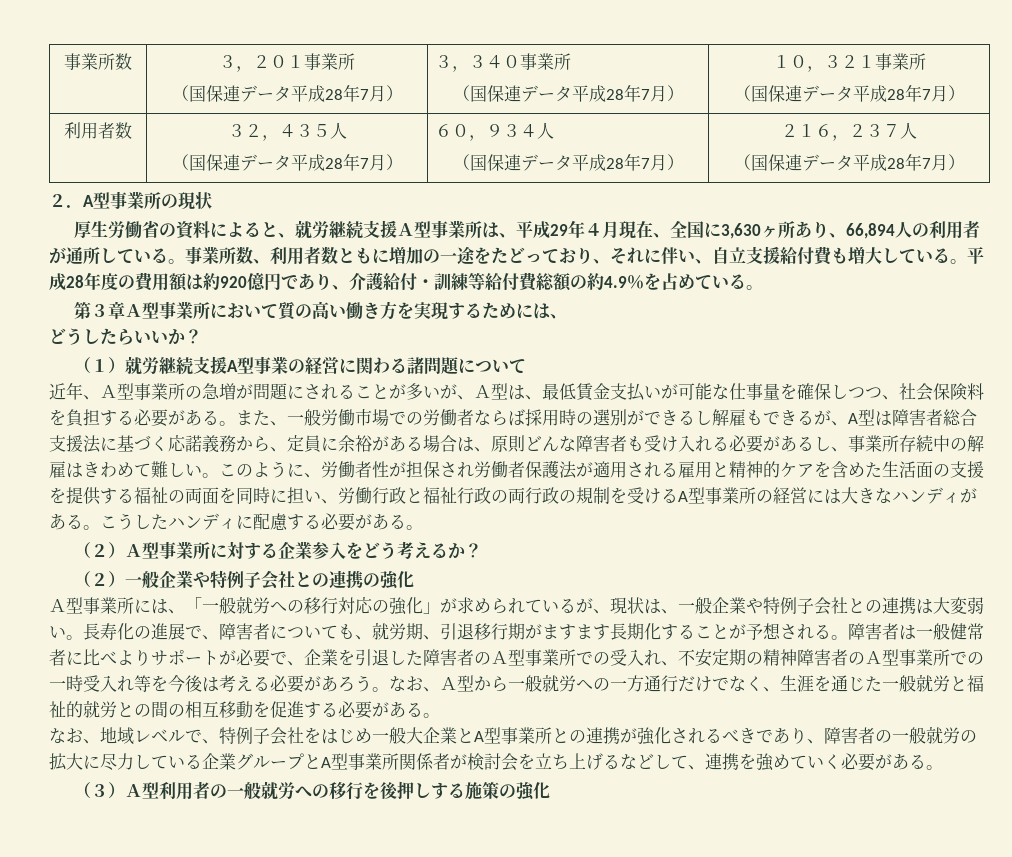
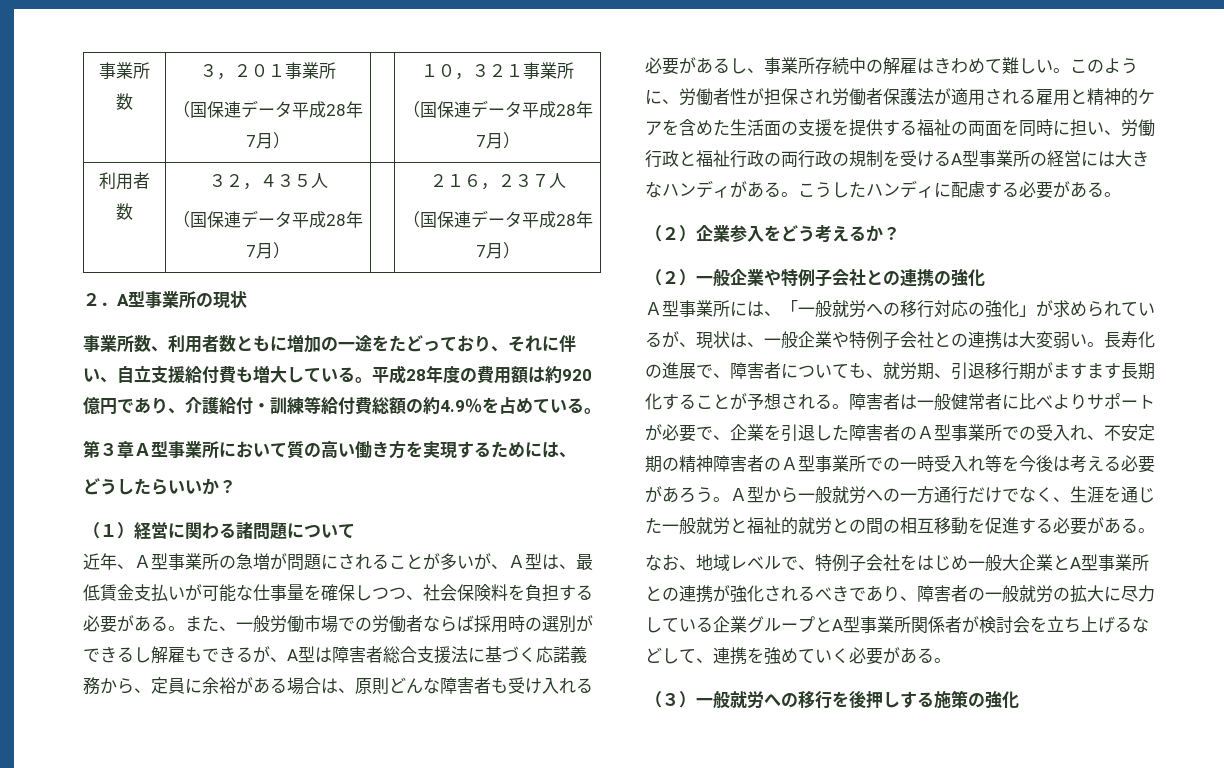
[434,53,571,72] [452,84,684,102] ３，３４０事業所 // （国保連データ平成28年7月） -> (290, 140) none
[434,122,554,141] [452,153,684,171] ６０，９３４人 // （国保連データ平成28年7月） -> (290, 250) none
[73,220,980,239] [49,247,185,265] 厚生労働省の資料によると、就労継続支援Ａ型事業所は、平成29年４月現在、全国に3,630ヶ所あり、66,894人の利用者が通所している。 -> (247, 299) none
[124,356,305,375] 就労継続支援A型事業の -> (134, 530) none
[124,541,278,559] Ａ型事業所に対する -> (696, 233) none
[389,676,440,692] なお、 -> (730, 499) none
[124,781,227,800] Ａ型利用者の -> (696, 699) none

